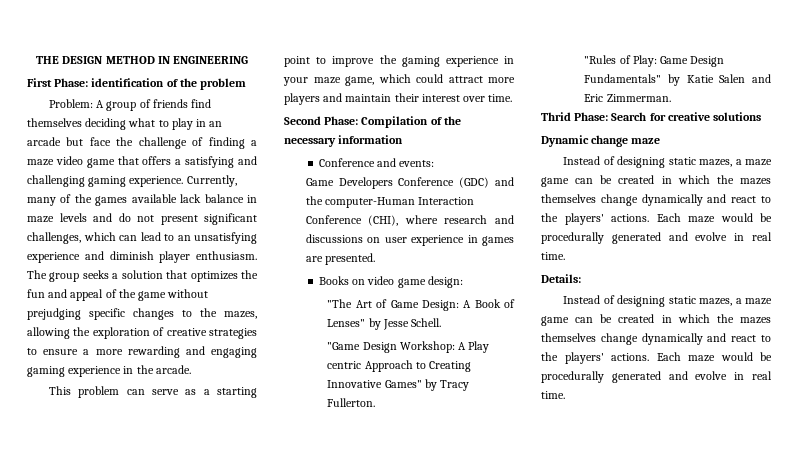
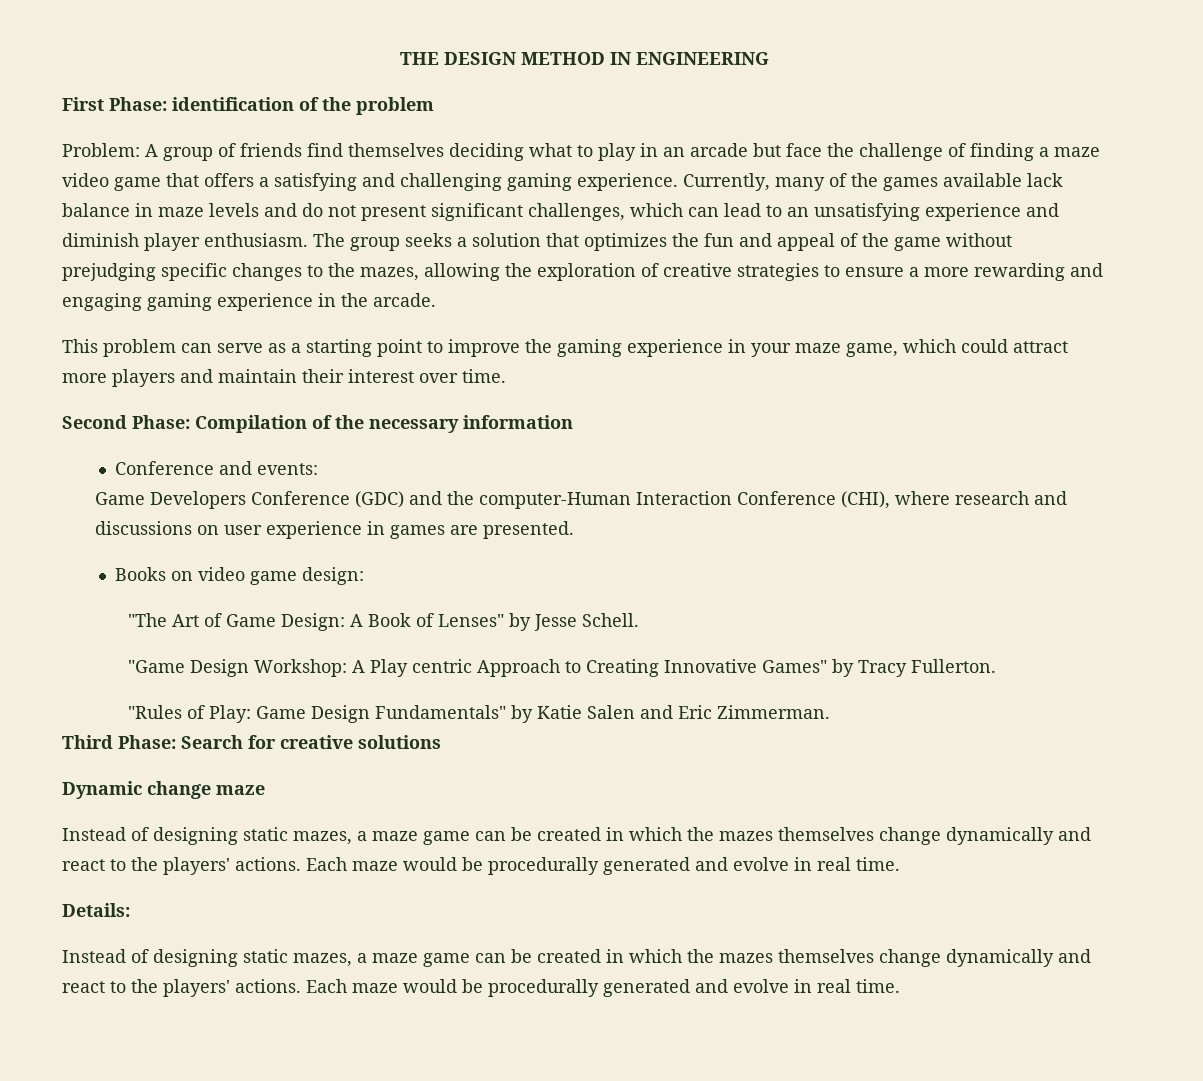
[541,112,571,121] Thrid -> [62,735,113,749] Third

